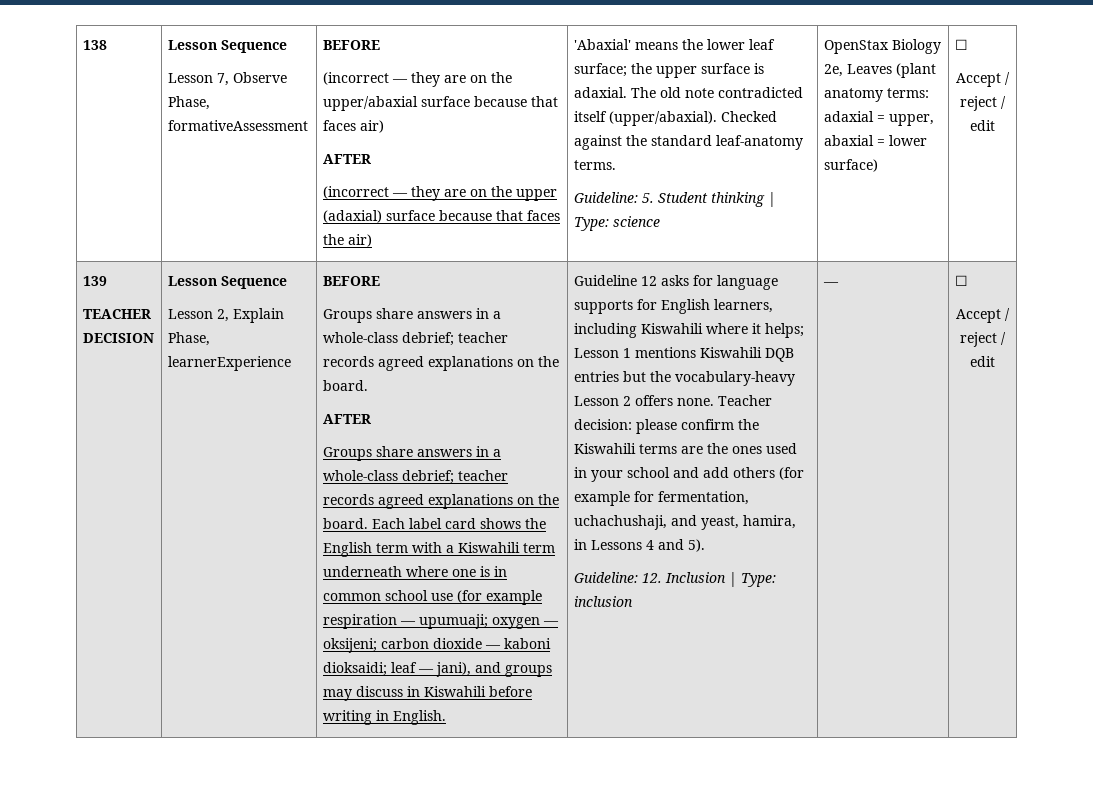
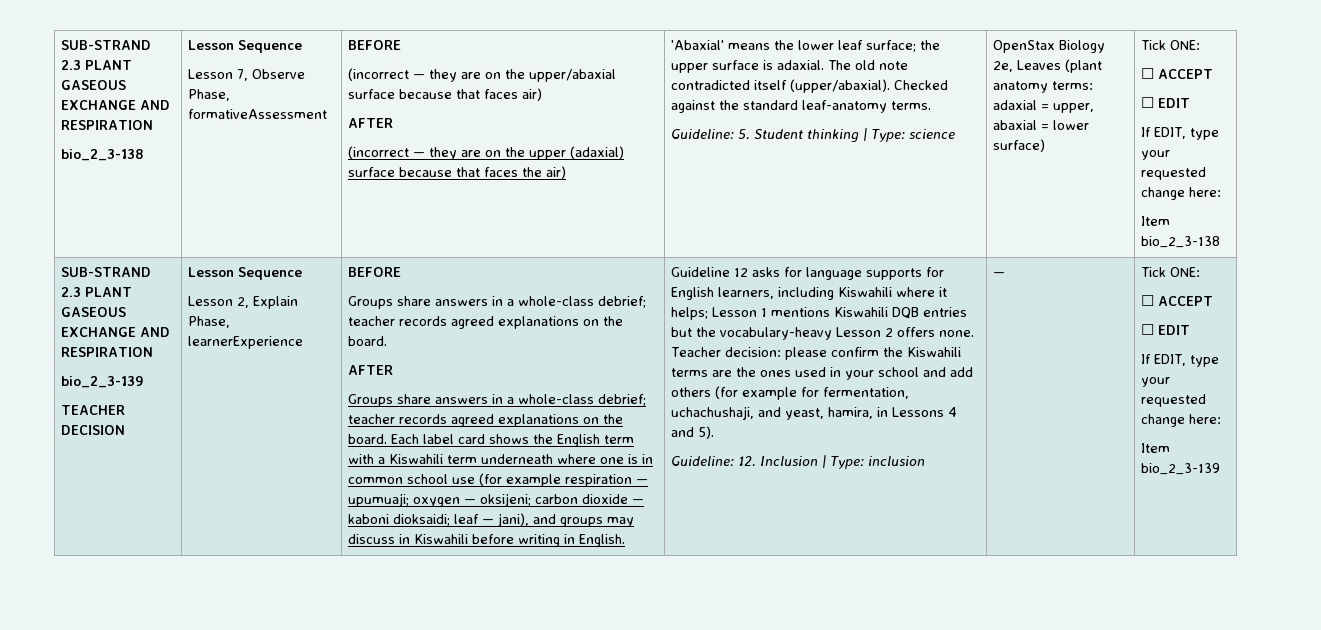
[82,40,107,50] 138 -> [61,40,152,50] [61,60,133,70] [61,80,127,90] [61,100,171,110] [61,120,154,130] [61,149,145,161] SUB-STRAND 2.3 PLANT GASEOUS EXCHANGE AND RESPIRATION // bio_2_3-138
[954,39,968,50] [956,72,1010,87] [960,96,1006,111] [970,120,995,131] [82,276,107,286] ☐ // Accept / reject / edit // 139 -> [1141,40,1201,50] [1141,68,1214,79] [1141,97,1191,108] [1141,127,1220,140] [1141,150,1171,160] [1141,167,1207,180] [1141,187,1222,200] [1141,216,1171,226] [1141,236,1221,248] [61,267,152,277] [61,287,133,297] [61,307,127,317] [61,327,171,337] [61,347,154,357] [61,376,145,388] Tick ONE: // ☐ ACCEPT // ☐ EDIT // If EDIT, type your requested change here: // Item bio_2_3-138 // SUB-STRAND 2.3 PLANT GASEOUS EXCHANGE AND RESPIRATION // bio_2_3-139
[954,275,968,286] [956,308,1010,323] [960,332,1006,347] [970,356,995,367] ☐ // Accept / reject / edit -> [1141,267,1201,277] [1141,295,1214,306] [1141,324,1191,335] [1141,354,1220,367] [1141,377,1171,387] [1141,394,1207,407] [1141,414,1222,427] [1141,443,1171,453] [1141,463,1221,475] Tick ONE: // ☐ ACCEPT // ☐ EDIT // If EDIT, type your requested change here: // Item bio_2_3-139

